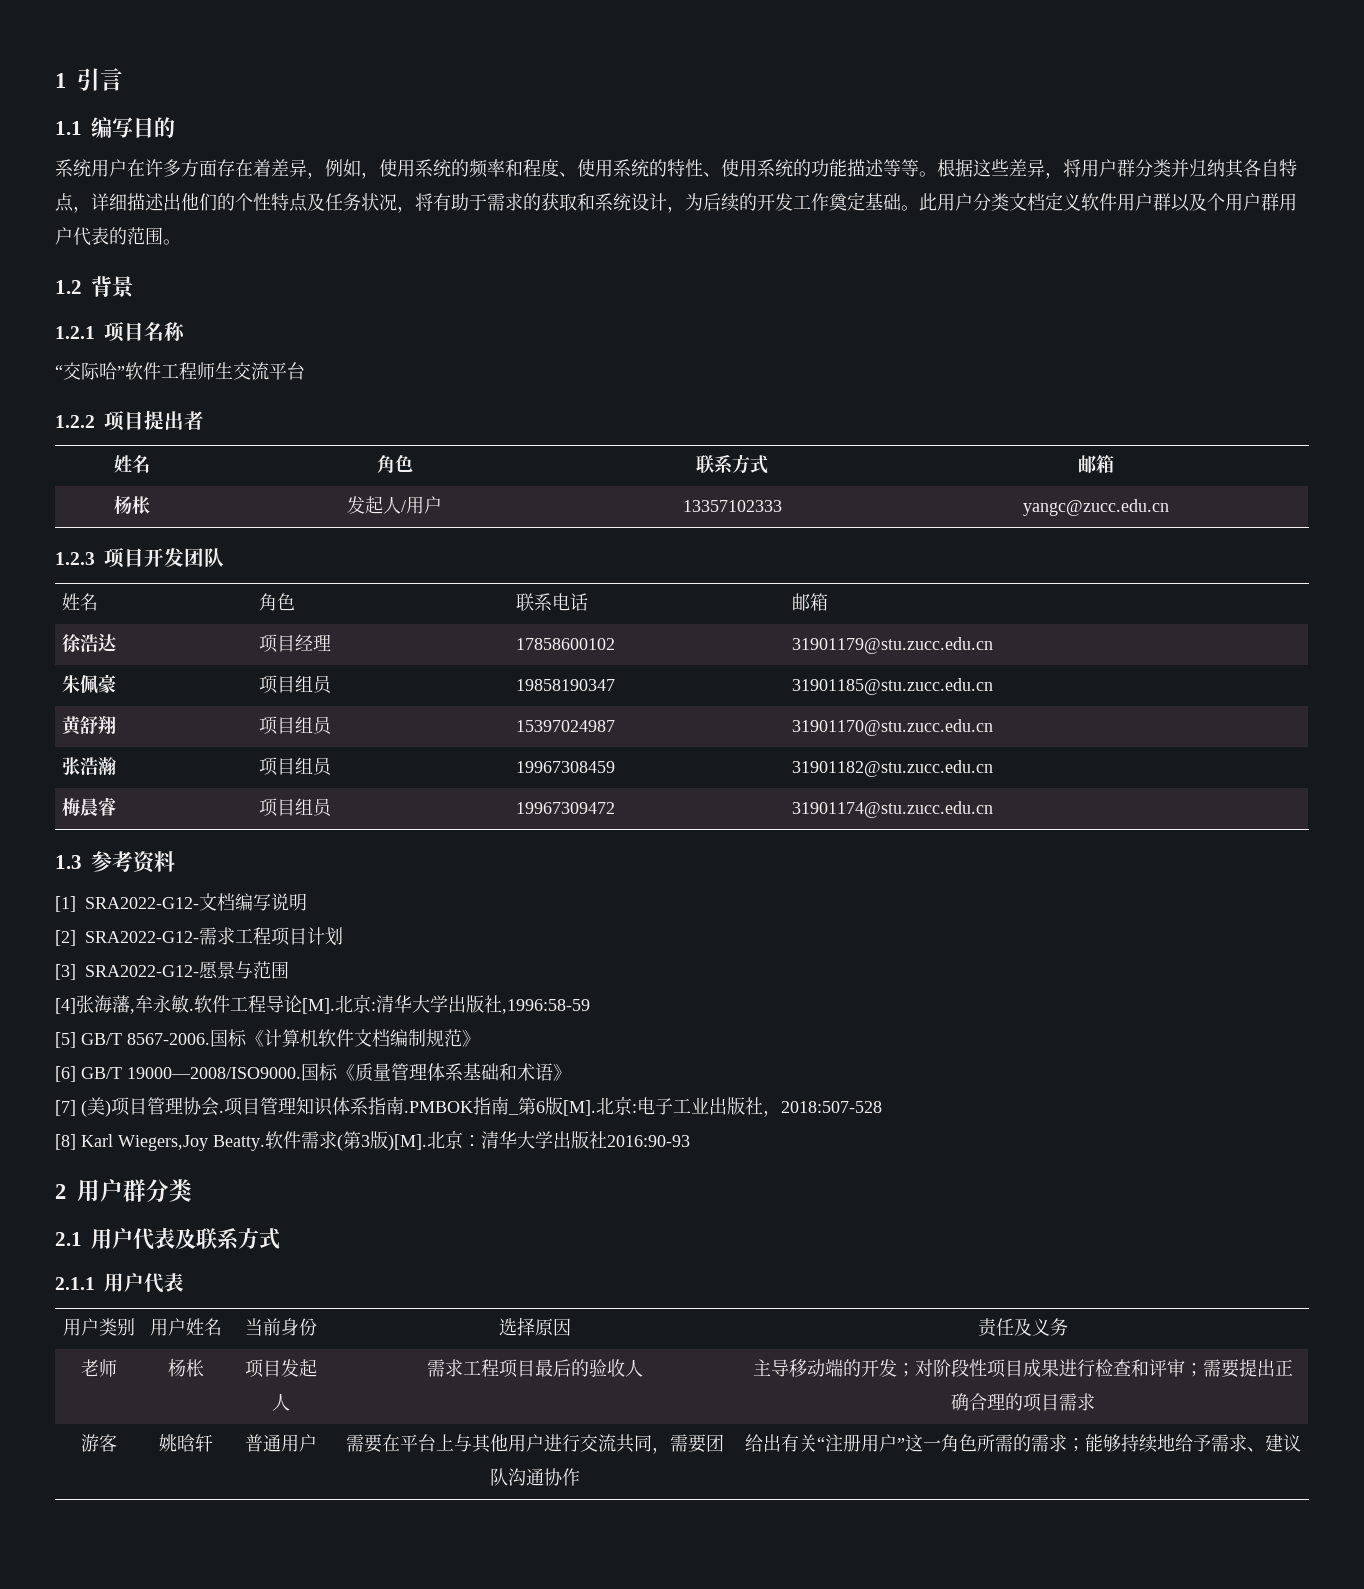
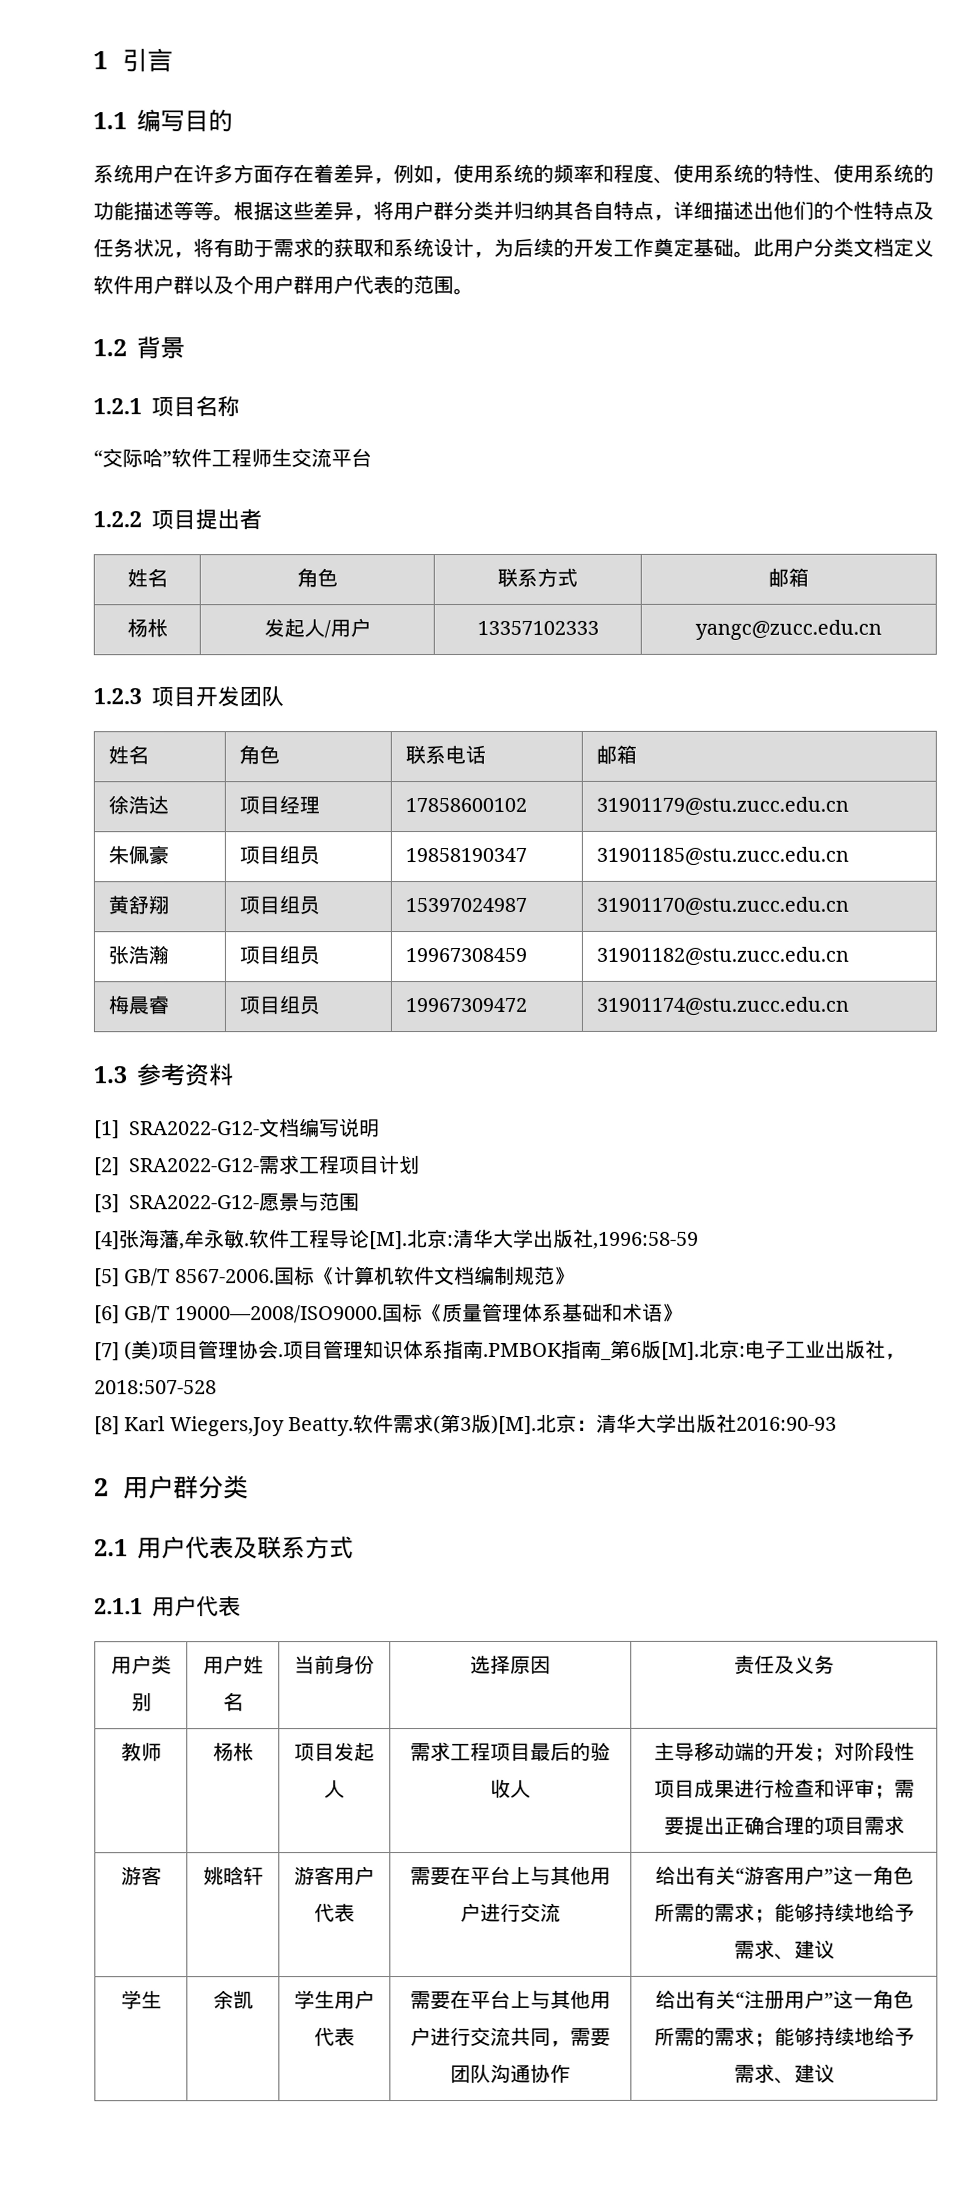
[81,1359,99,1377] 老 -> [120,1742,142,1762] 教
[244,1434,317,1452] 普通用户 -> [294,1866,375,1886] [314,1903,355,1923] [410,1865,611,1886] [460,1902,561,1923] [654,1865,914,1885] [653,1902,915,1923] [733,1939,835,1960] [120,1990,162,2010] [212,1990,254,2010] [294,1990,375,2010] [314,2027,355,2047] 游客用户代表 | 需要在平台上与其他用户进行交流 | 给出有关“游客用户”这一角色所需的需求；能够持续地给予需求、建议 // 学生 | 余凯 | 学生用户代表

